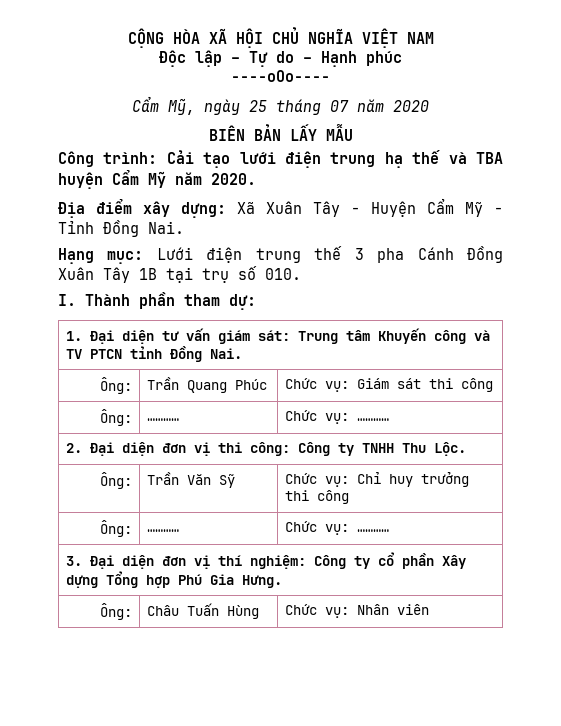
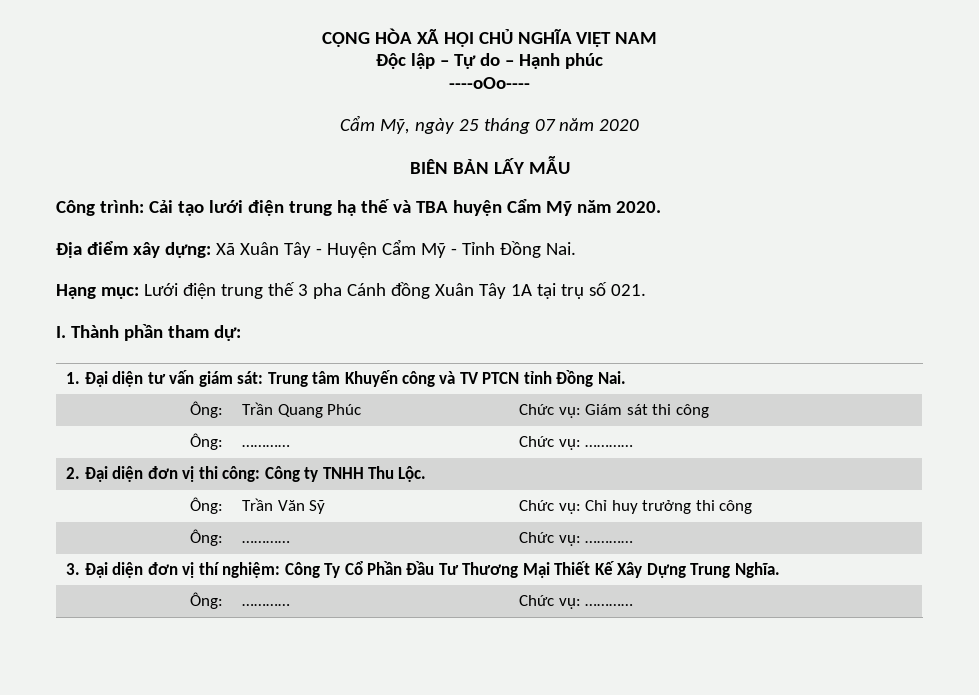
[467,246,504,263] [58,267,157,283] Đồng Xuân Tây 1B -> [390,282,532,299] đồng Xuân Tây 1A
[265,268,301,280] 010. -> [610,284,646,296] 021.
[354,552,467,569] [66,571,283,588] [99,603,132,620] [147,603,260,619] [285,604,430,618] ty cổ phần Xây dựng Tổng hợp Phú Gia Hưng. // Ông: | Châu Tuấn Hùng | Chức vụ: Nhân viên -> [324,561,780,578] [189,592,223,609] [242,604,291,606] [519,595,634,609] Ty Cổ Phần Đầu Tư Thương Mại Thiết Kế Xây Dựng Trung Nghĩa. // Ông: | ………… | Chức vụ: …………

